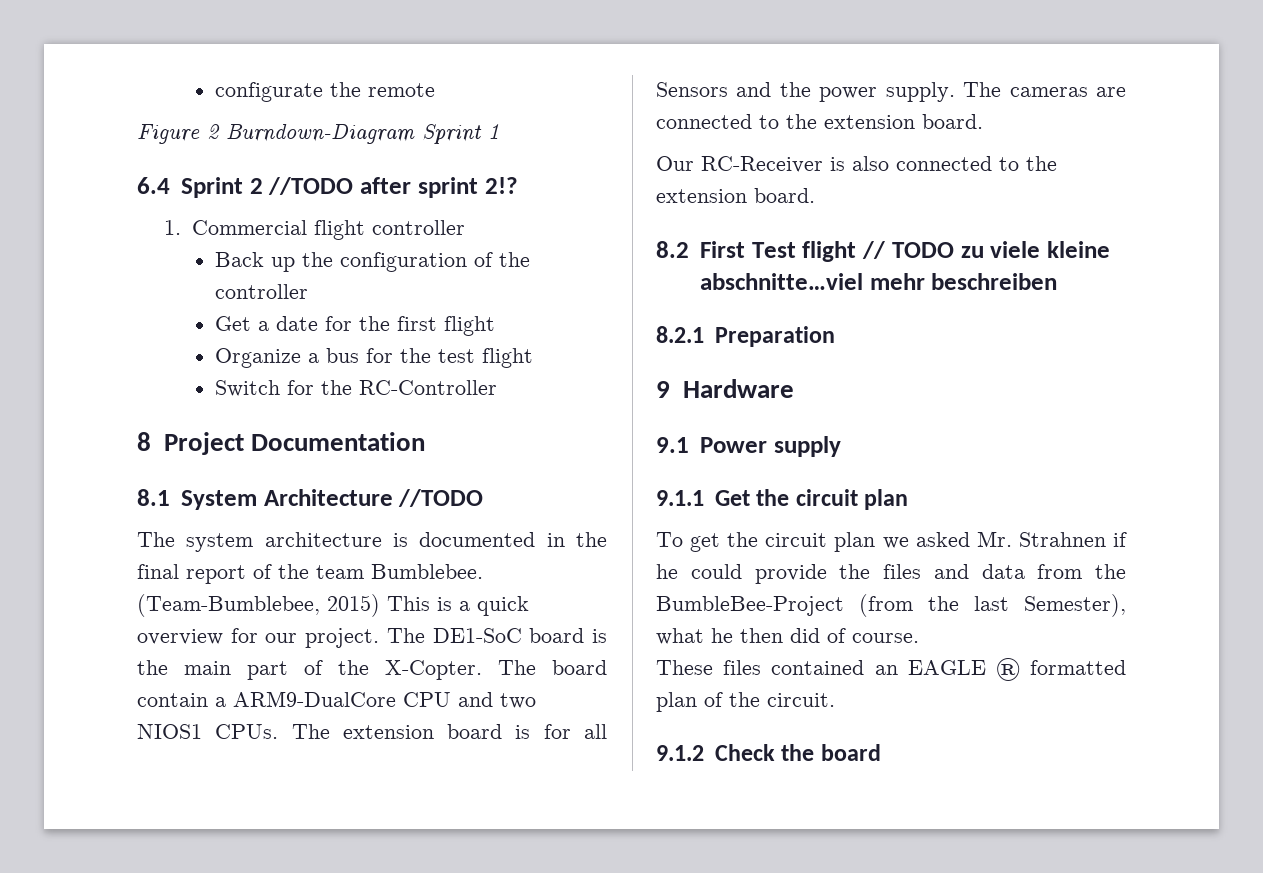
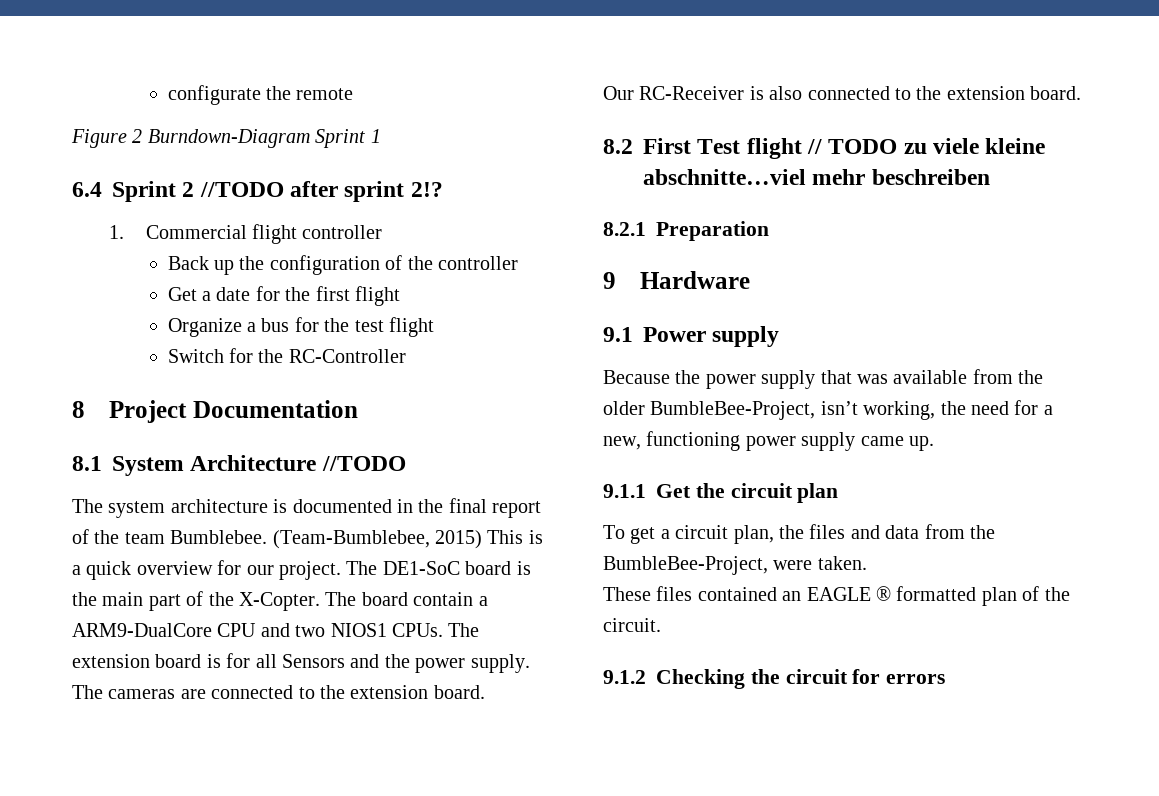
(841, 446) none -> [603,369,1044,389] [603,400,1053,420] [603,431,934,451] // Because the power supply that was available from the older BumbleBee-Project, isn’t working, the need for a new, functioning power supply came up.
[727,531,1127,552] [656,564,827,584] the circuit plan we asked Mr. Strahnen if he could provide -> [660,525,774,544] a circuit plan,
[656,594,1126,617] [656,628,919,645] BumbleBee-Project (from the last Semester), what he then did of course. -> [603,556,867,575] BumbleBee-Project, were taken.
[714,744,881,761] Check the board -> [656,669,946,689] Checking the circuit for errors

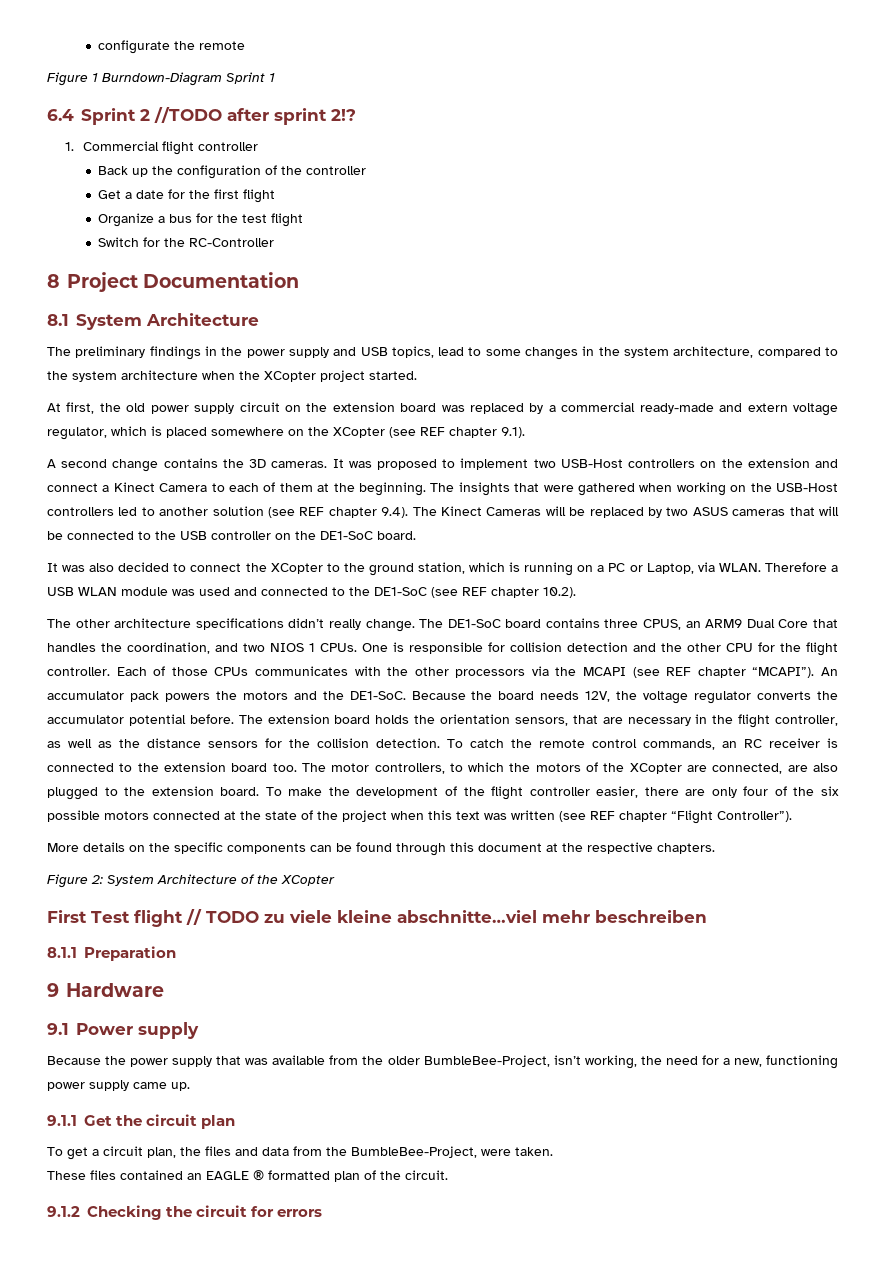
[132,129,143,143] 2 -> [92,73,98,82] 1
[321,456,406,471] [72,498,542,518] [72,529,543,549] [72,560,531,580] [72,591,488,611] [72,623,480,637] [72,653,530,673] [72,685,485,699] [603,86,1082,100] [603,139,633,154] //TODO // The system architecture is documented in the final report of the team Bumblebee. (Team-Bumblebee, 2015) This is a quick overview for our project. The DE1-SoC board is the main part of the X-Copter. The board contain a ARM9-DualCore CPU and two NIOS1 CPUs. The extension board is for all Sensors and the power supply. The cameras are connected to the extension board. // Our RC-Receiver is also connected to the extension board. // 8.2 -> [47,346,838,360] [47,370,417,382] [47,402,839,416] [47,426,525,440] [47,458,838,472] [47,482,838,496] [47,506,839,518] [47,531,416,540] [47,562,838,576] [47,587,576,598] [47,618,839,632] [47,642,838,656] [47,666,839,678] [47,691,839,704] [47,714,838,728] [47,738,838,750] [47,762,838,774] [47,786,839,800] [47,810,792,824] [47,842,715,856] [47,874,335,888] // The preliminary findings in the power supply and USB topics, lead to some changes in the system architecture, compared to the system architecture when the XCopter project started. // At first, the old power supply circuit on the extension board was replaced by a commercial ready-made and extern voltage regulator, which is placed somewhere on the XCopter (see REF chapter 9.1). // A second change contains the 3D cameras. It was proposed to implement two USB-Host controllers on the extension and connect a Kinect Camera to each of them at the beginning. The insights that were gathered when working on the USB-Host controllers led to another solution (see REF chapter 9.4). The Kinect Cameras will be replaced by two ASUS cameras that will be connected to the USB controller on the DE1-SoC board. // It was also decided to connect the XCopter to the ground station, which is running on a PC or Laptop, via WLAN. Therefore a USB WLAN module was used and connected to the DE1-SoC (see REF chapter 10.2). // The other architecture specifications didn’t really change. The DE1-SoC board contains three CPUS, an ARM9 Dual Core that handles the coordination, and two NIOS 1 CPUs. One is responsible for collision detection and the other CPU for the flight controller. Each of those CPUs communicates with the other processors via the MCAPI (see REF chapter “MCAPI”). An accumulator pack powers the motors and the DE1-SoC. Because the board needs 12V, the voltage regulator converts the accumulator potential before. The extension board holds the orientation sensors, that are necessary in the flight controller, as well as the distance sensors for the collision detection. To catch the remote control commands, an RC receiver is connected to the extension board too. The motor controllers, to which the motors of the XCopter are connected, are also plugged to the extension board. To make the development of the flight controller easier, there are only four of the six possible motors connected at the state of the project when this text was written (see REF chapter “Flight Controller”). // More details on the specific components can be found through this document at the respective chapters. // Figure 2: System Architecture of the XCopter //
[603,222,646,236] 8.2.1 -> [47,947,77,958] 8.1.1

